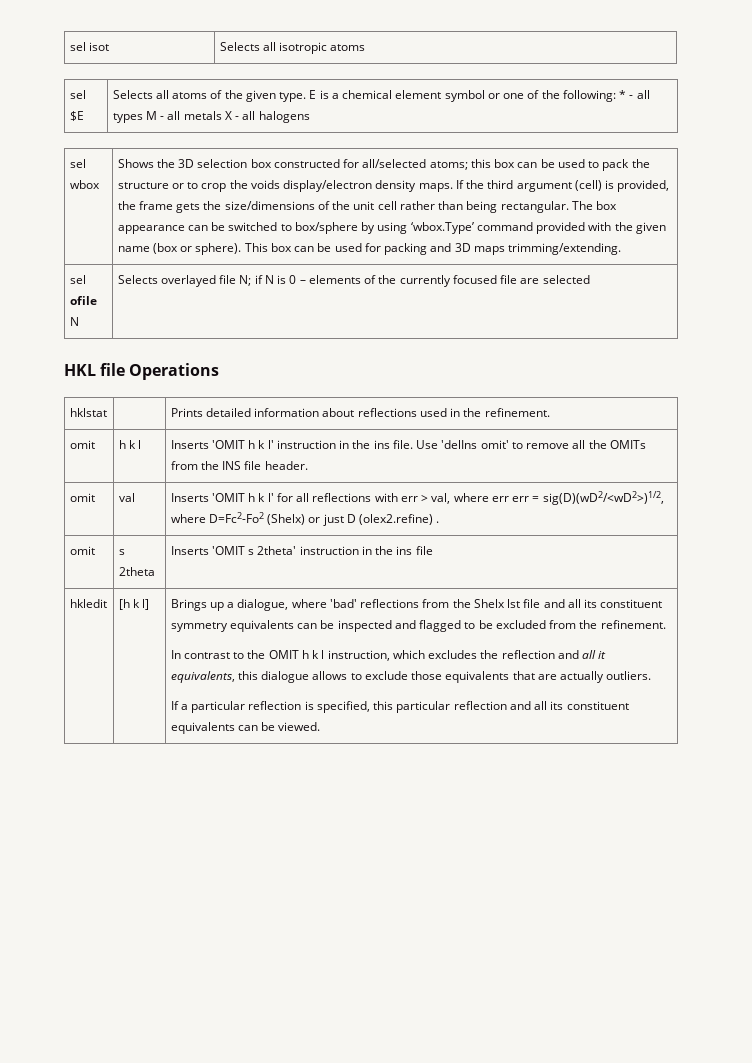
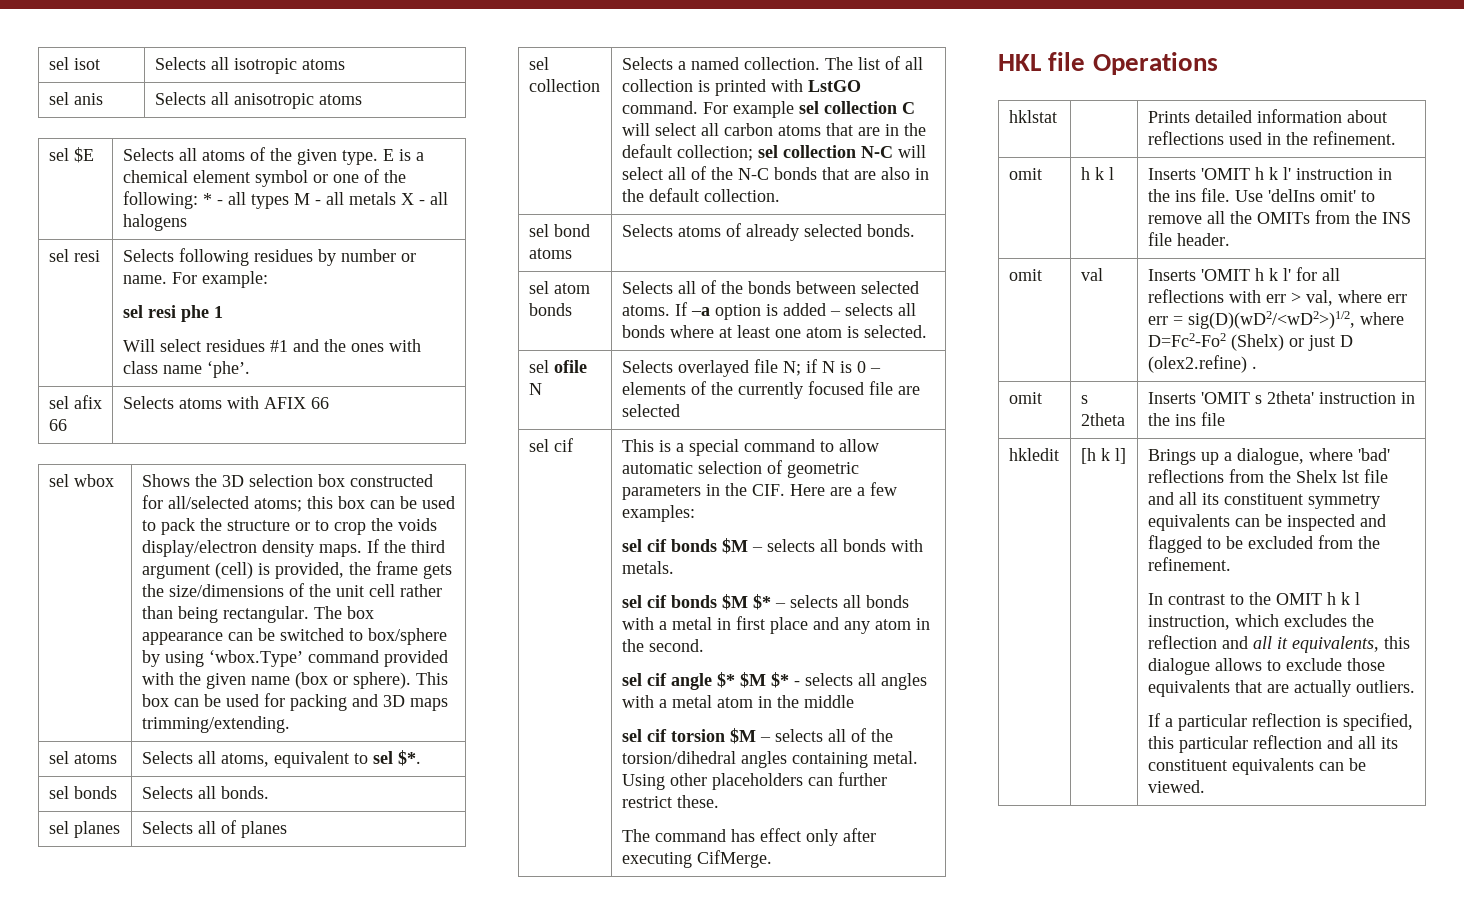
(366, 47) none -> [48,92,103,105] [154,92,362,109] // sel anis | Selects all anisotropic atoms
(310, 117) none -> [48,249,100,262] [122,248,416,266] [122,271,268,288] [122,305,223,322] [122,339,421,352] [122,361,250,378] [48,395,102,409] [48,419,67,431] [122,396,329,409] // sel resi | Selects following residues by number or name. For example: // sel resi phe 1 // Will select residues #1 and the ones with class name ‘phe’. // sel afix 66 | Selects atoms with AFIX 66
(622, 249) none -> [48,751,117,764] [141,750,421,768] [48,786,117,799] [141,786,269,799] [48,821,120,838] [141,820,287,838] [528,57,549,70] [528,79,600,92] [621,56,923,70] [621,79,861,96] [621,101,915,118] [621,123,926,136] [621,144,926,161] [621,166,929,180] [621,188,780,202] [528,224,590,237] [528,248,572,259] [621,223,915,241] [528,281,590,294] [528,303,572,316] [621,280,919,294] [621,302,916,320] [621,325,927,338] // sel atoms | Selects all atoms, equivalent to sel $*. // sel bonds | Selects all bonds. // sel planes | Selects all of planes // sel collection | Selects a named collection. The list of all collection is printed with LstGO command. For example sel collection C will select all carbon atoms that are in the default collection; sel collection N-C will select all of the N-C bonds that are also in the default collection. // sel bond atoms | Selects atoms of already selected bonds. // sel atom bonds | Selects all of the bonds between selected atoms. If –a option is added – selects all bonds where at least one atom is selected.
(590, 279) none -> [528,438,573,452] [621,439,879,456] [621,460,859,478] [621,482,897,500] [621,505,695,522] [621,538,923,554] [621,561,674,574] [621,594,909,610] [621,616,930,634] [621,639,704,652] [621,672,927,690] [621,695,854,708] [621,728,893,744] [621,751,918,768] [621,772,887,790] [621,795,719,808] [621,828,876,846] [621,850,772,868] // sel cif | This is a special command to allow automatic selection of geometric parameters in the CIF. Here are a few examples: // sel cif bonds $M – selects all bonds with metals. // sel cif bonds $M $* – selects all bonds with a metal in first place and any atom in the second. // sel cif angle $* $M $* - selects all angles with a metal atom in the middle // sel cif torsion $M – selects all of the torsion/dihedral angles containing metal. Using other placeholders can further restrict these. // The command has effect only after executing CifMerge.

